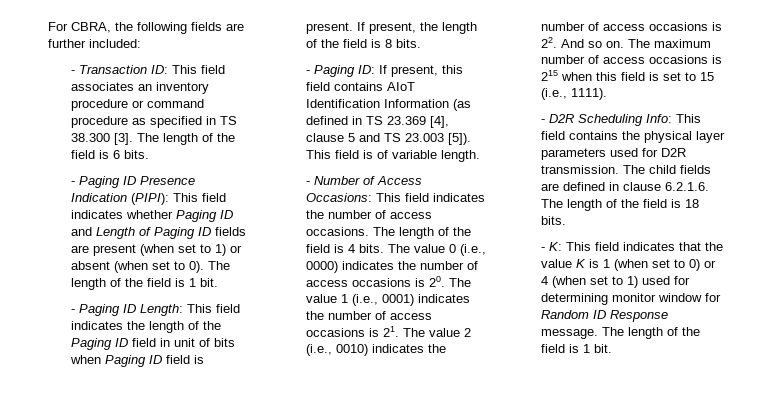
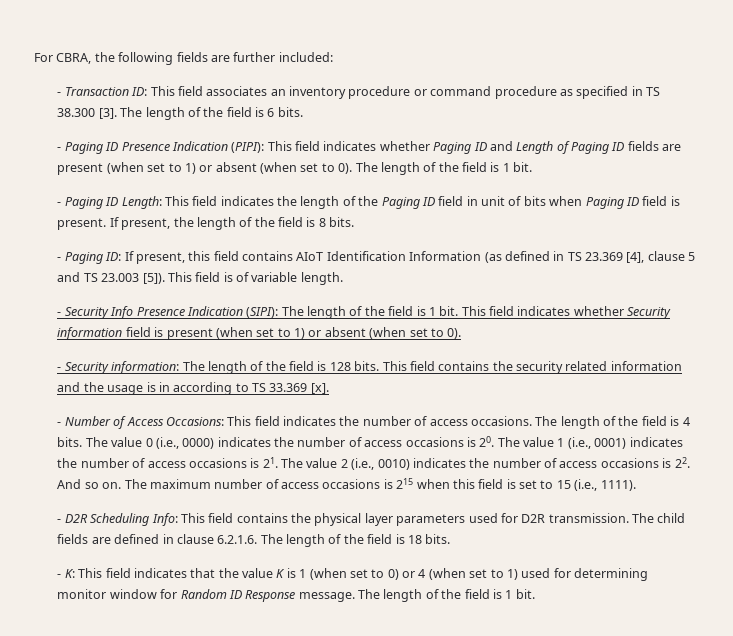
(481, 156) none -> [57,306,672,319] [57,327,462,340] [57,361,682,374] [57,382,329,395] // - Security Info Presence Indication (SIPI): The length of the field is 1 bit. This field indicates whether Security information field is present (when set to 1) or absent (when set to 0). // - Security information: The length of the field is 128 bits. This field contains the security related information and the usage is in according to TS 33.369 [x].

